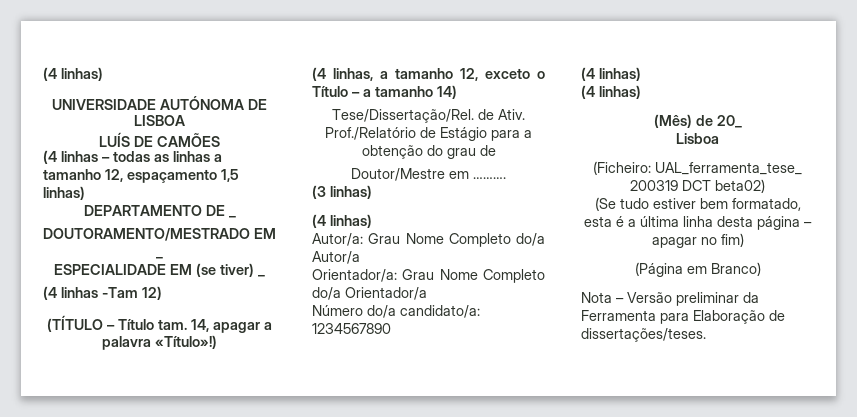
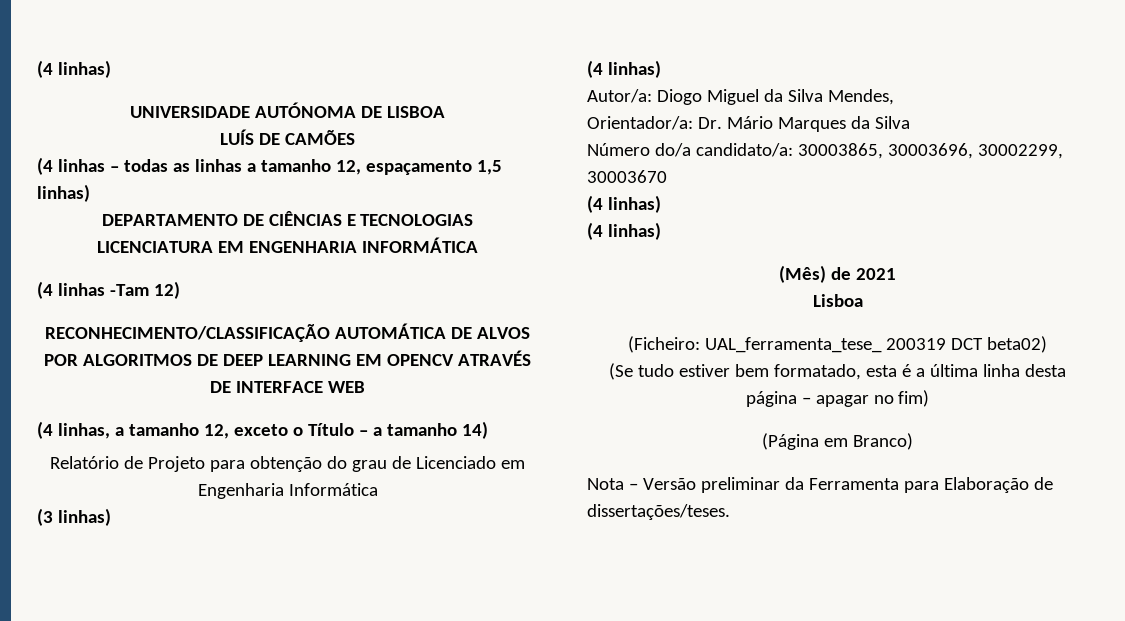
[228,216,236,218] [43,228,276,241] [156,257,163,259] [54,263,265,277] [43,286,162,300] [47,315,272,333] [102,335,217,350] _ // DOUTORAMENTO/MESTRADO EM _ // ESPECIALIDADE EM (se tiver) _ // (4 linhas -Tam 12) // (TÍTULO – Título tam. 14, apagar a palavra «Título»!) -> [268,211,474,226] [97,237,478,253] [37,281,180,299] [45,323,530,342] [44,350,531,366] [210,381,365,393] CIÊNCIAS E TECNOLOGIAS // LICENCIATURA EM ENGENHARIA INFORMÁTICA // (4 linhas -Tam 12) // RECONHECIMENTO/CLASSIFICAÇÃO AUTOMÁTICA DE ALVOS POR ALGORITMOS DE DEEP LEARNING EM OPENCV ATRAVÉS DE INTERFACE WEB
[332,109,525,123] [325,127,532,141] Tese/Dissertação/Rel. de Ativ. Prof./Relatório de Estágio para a -> [50,456,246,472] Relatório de Projeto para
[351,168,506,181] // Doutor/Mestre em ………. -> [415,456,525,469] [197,483,378,499] Licenciado em Engenharia Informática
[368,233,545,247] [312,251,360,264] [312,269,545,283] [312,287,427,300] Grau Nome Completo do/a Autor/a // Orientador/a: Grau Nome Completo do/a Orientador/a -> [656,89,894,105] [587,116,910,132] Diogo Miguel da Silva Mendes, // Orientador/a: Dr. Mário Marques da Silva
[312,323,391,334] 1234567890 -> [797,143,1063,159] [587,170,667,183] 30003865, 30003696, 30002299, 30003670
[716,115,742,128] 20_ -> [855,268,896,280] 2021

